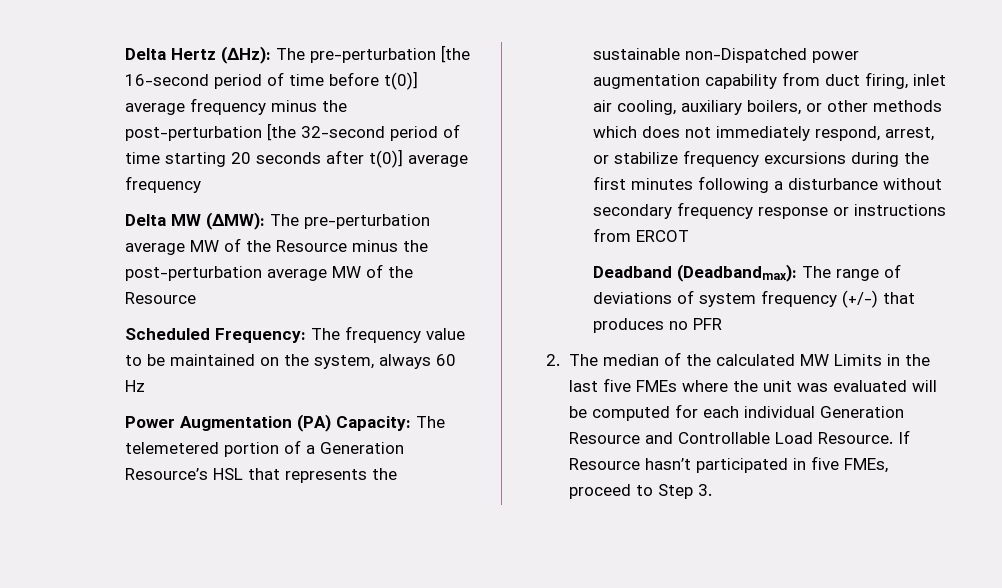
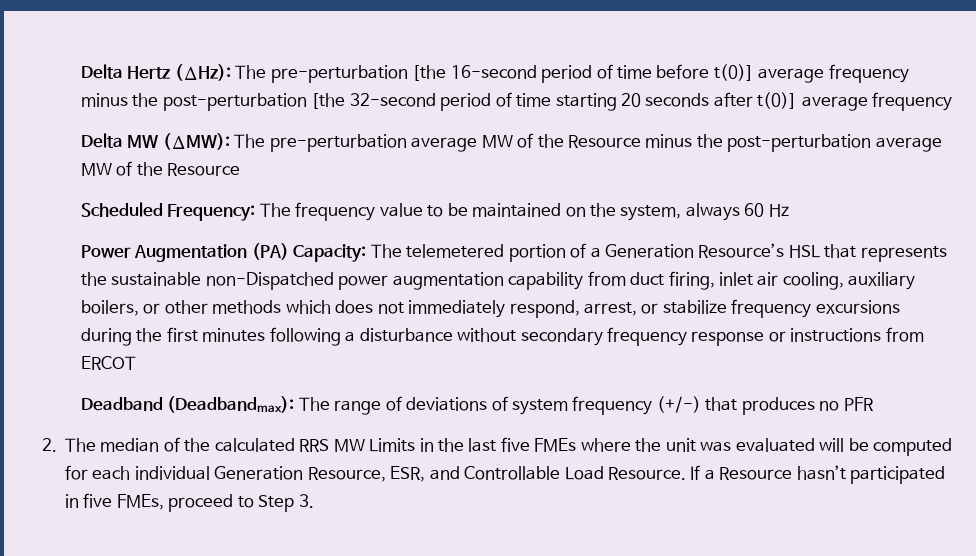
(796, 360) none -> [299,439,330,452] RRS
[569,432,641,444] Resource -> [307,466,426,482] Resource, ESR,
(911, 437) none -> [704,469,715,480] a

